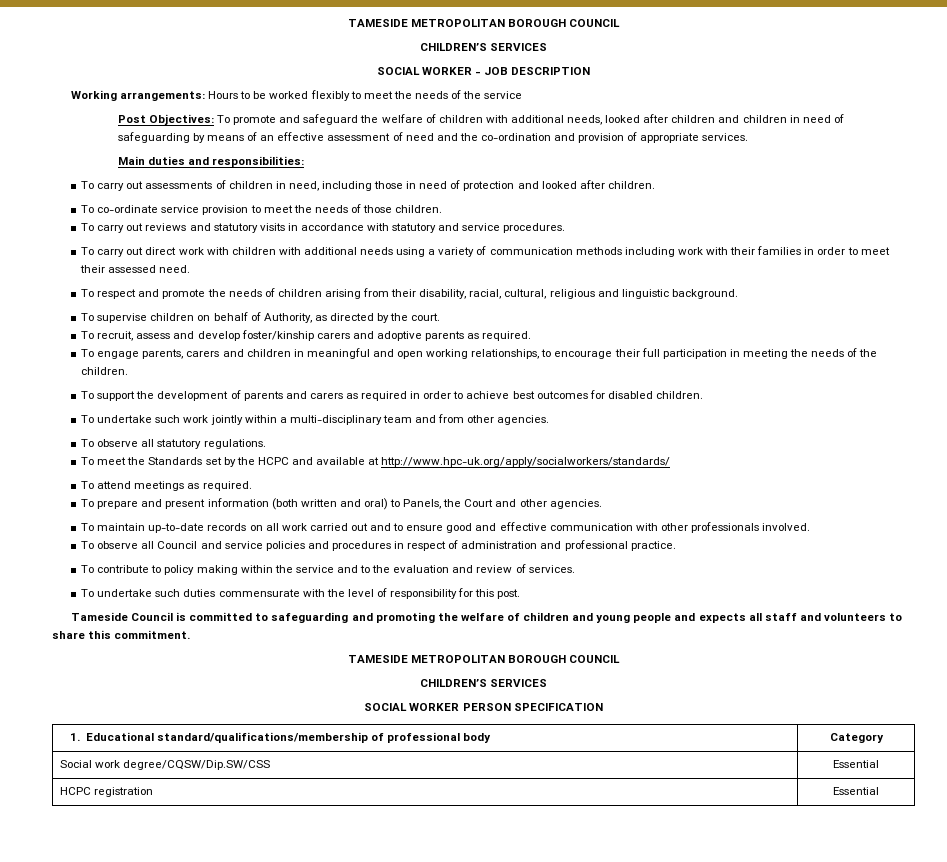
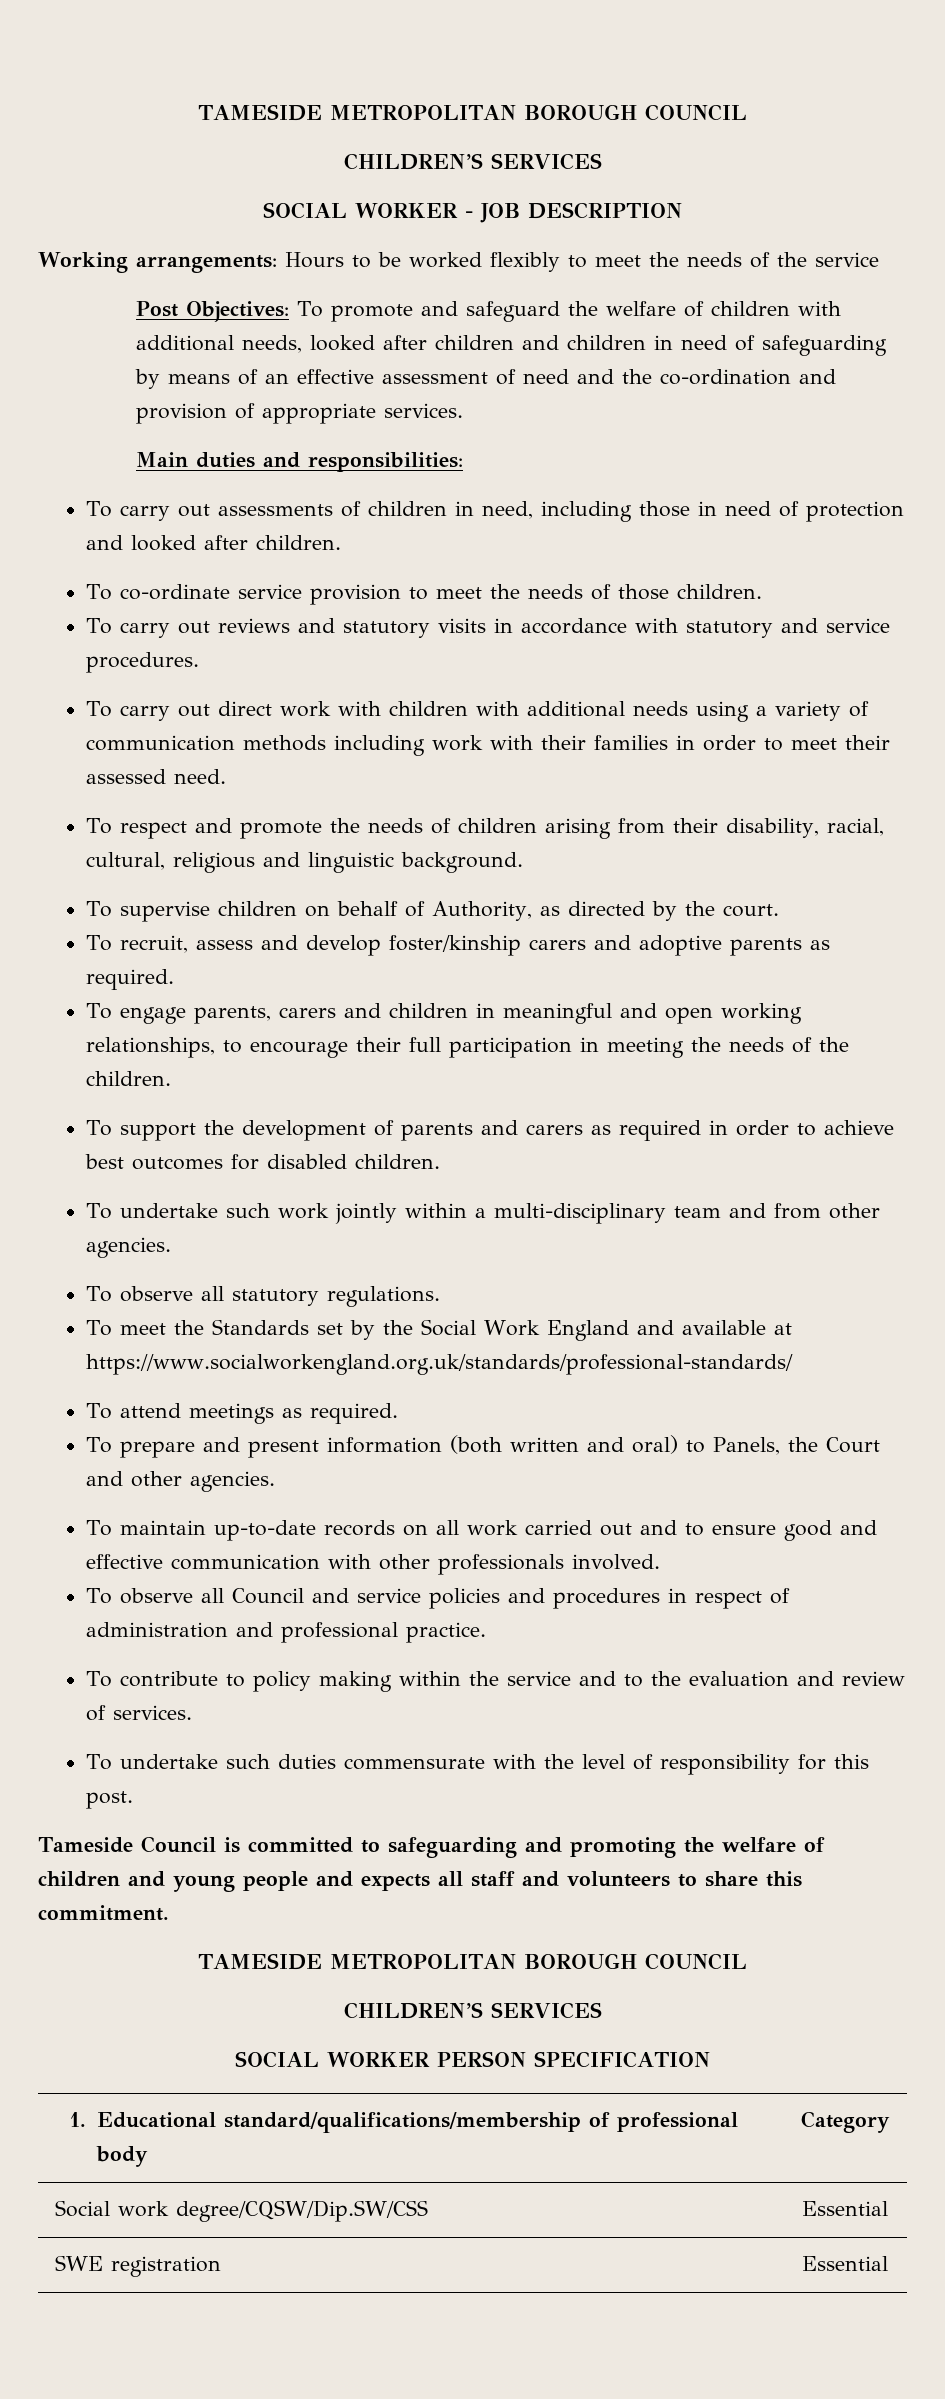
[257,457,289,465] HCPC -> [421,1319,630,1341] Social Work England
[381,457,671,467] http://www.hpc-uk.org/apply/socialworkers/standards/ -> [86,1354,794,1375] https://www.socialworkengland.org.uk/standards/professional-standards/
[60,787,92,795] HCPC -> [54,2255,103,2271] SWE

